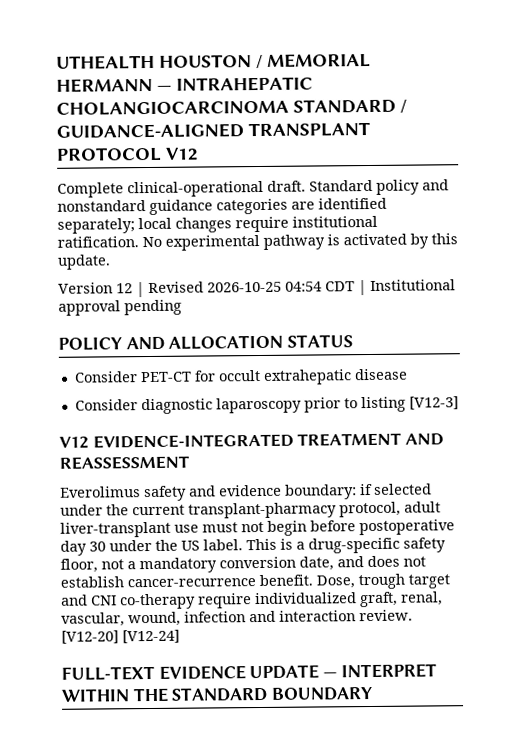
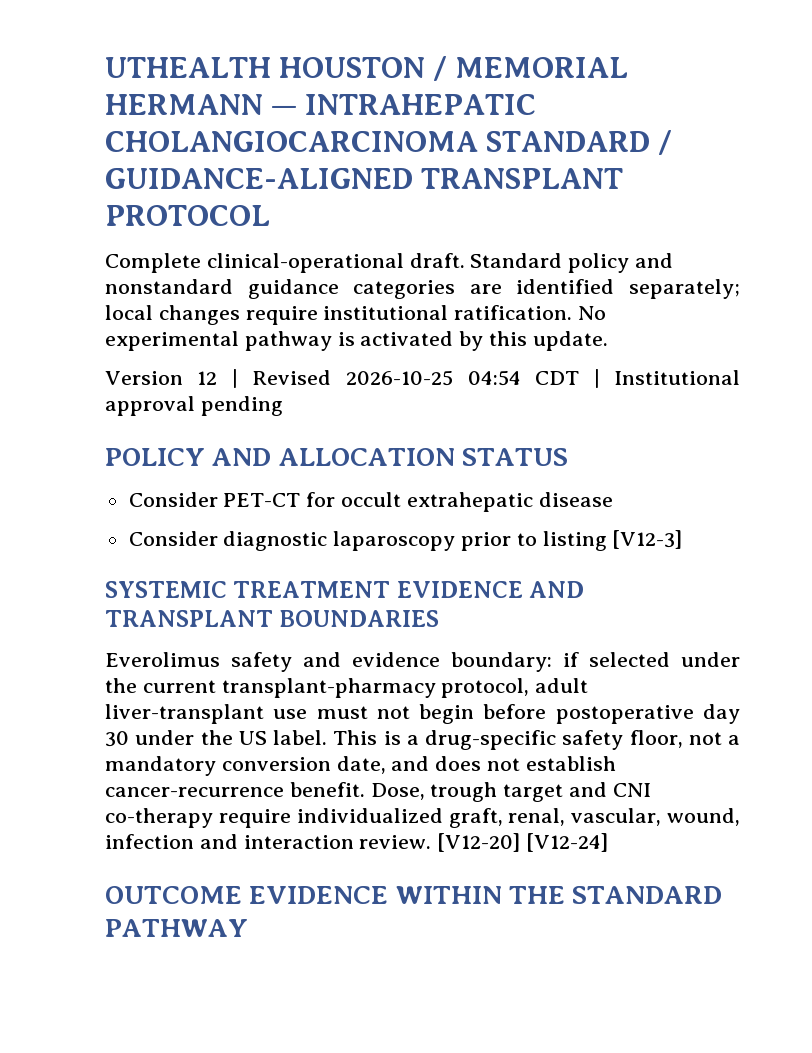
[165,147,199,161] V12 -> (270, 215) none
[59,432,444,449] [59,455,189,470] V12 EVIDENCE-INTEGRATED TREATMENT AND REASSESSMENT -> [105,581,585,598] [105,610,440,627] SYSTEMIC TREATMENT EVIDENCE AND TRANSPLANT BOUNDARIES
[61,663,437,681] FULL-TEXT EVIDENCE UPDATE — INTERPRET -> [105,886,389,904] OUTCOME EVIDENCE
[271,686,373,701] BOUNDARY -> [105,919,248,937] PATHWAY

